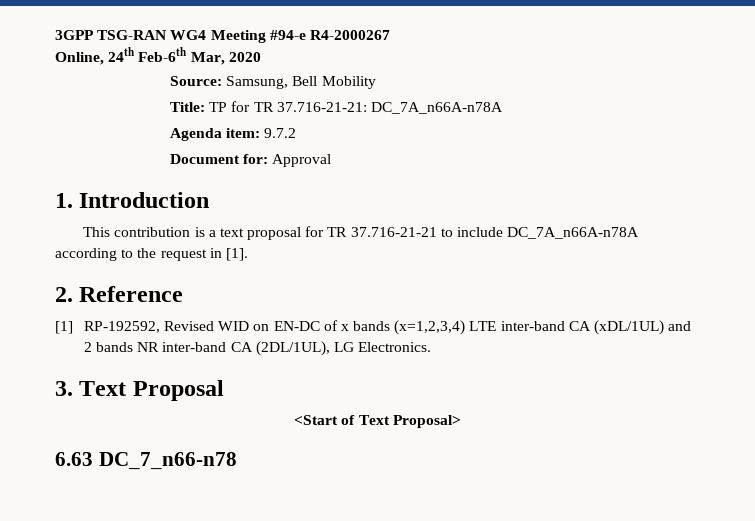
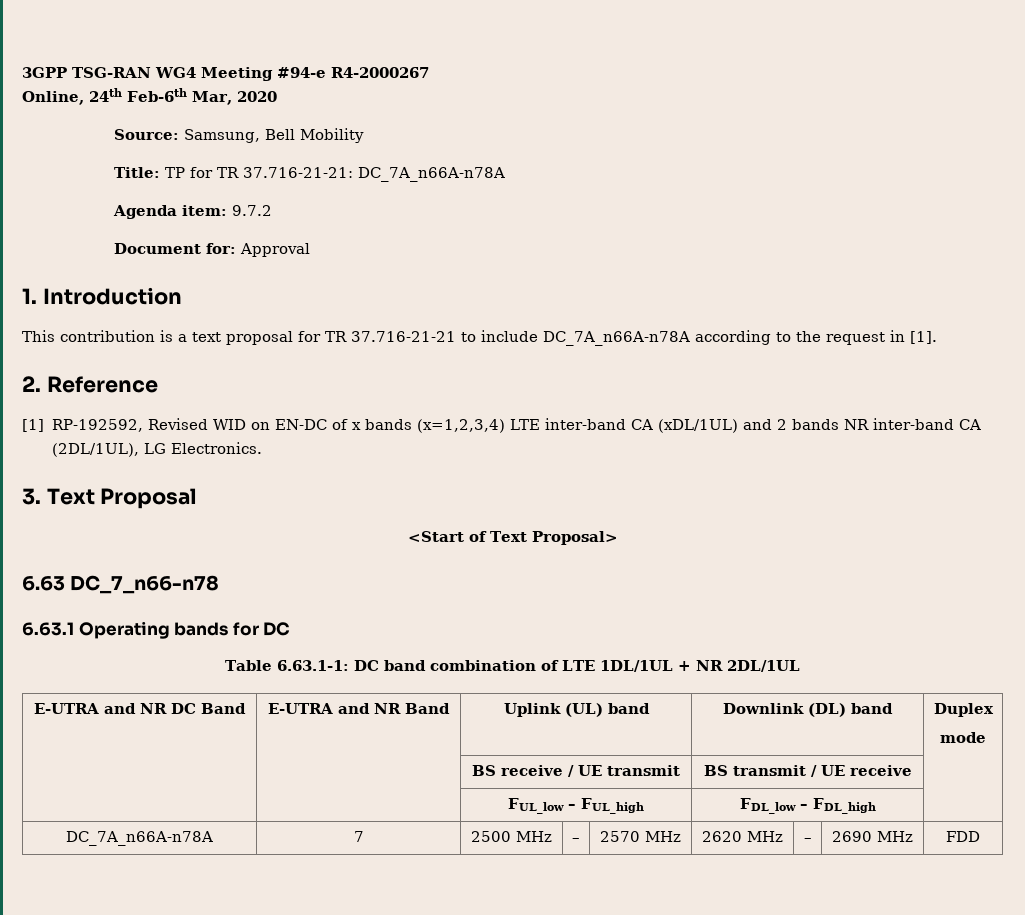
(237, 461) none -> [22,621,291,639] [225,660,800,672] [34,703,246,714] [268,703,450,714] [503,703,650,717] [723,703,893,717] [933,703,994,717] [940,732,986,743] [472,765,680,777] [703,765,912,777] [508,798,644,814] [739,798,876,814] [66,831,213,846] [353,831,364,842] [471,831,552,842] [572,838,580,842] [600,831,681,842] [702,831,783,842] [803,838,812,842] [832,831,913,842] [946,831,980,842] // 6.63.1 Operating bands for DC // Table 6.63.1-1: DC band combination of LTE 1DL/1UL + NR 2DL/1UL // E-UTRA and NR DC Band | E-UTRA and NR Band | Uplink (UL) band | Downlink (DL) band | Duplex // mode // | | BS receive / UE transmit | BS transmit / UE receive | // | | FUL_low – FUL_high | FDL_low – FDL_high | // DC_7A_n66A-n78A | 7 | 2500 MHz | – | 2570 MHz | 2620 MHz | – | 2690 MHz | FDD

